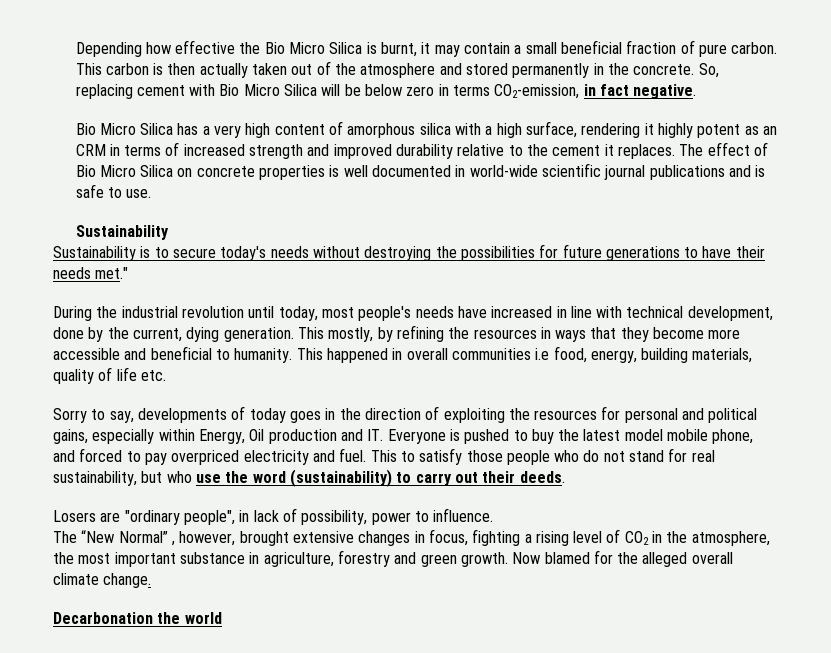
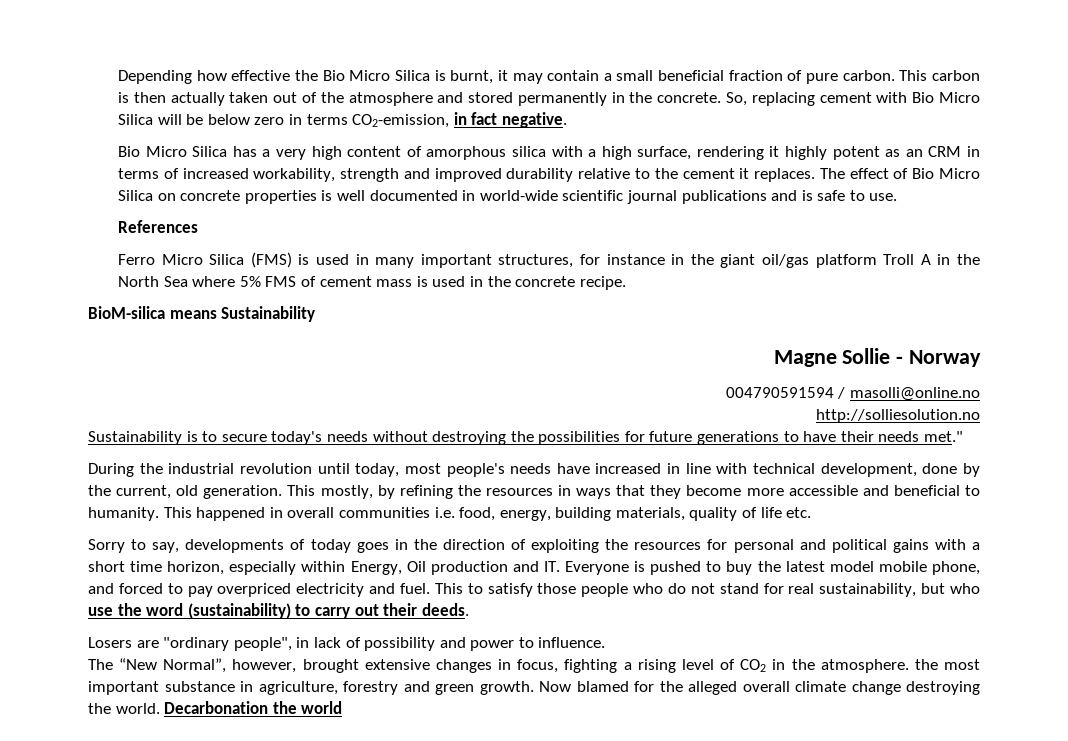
(245, 150) none -> [253,168,336,182] workability,
[75,225,169,240] Sustainability -> [118,220,199,233] [118,252,981,268] [118,276,626,290] [88,306,316,322] [773,348,981,367] [725,387,980,401] [816,409,980,423] References // Ferro Micro Silica (FMS) is used in many important structures, for instance in the giant oil/gas platform Troll A in the North Sea where 5% FMS of cement mass is used in the concrete recipe. // BioM-silica means Sustainability // Magne Sollie - Norway // 004790591594 / masolli@online.no // http://solliesolution.no
[186,327,220,342] dying -> [176,485,199,496] old
[535,348,550,360] i.e -> [434,507,455,518] i.e.
[53,429,88,444] gains, -> [892,539,981,553] [88,561,225,575] gains with a short time horizon,
[301,510,368,525] possibility, -> [364,637,466,651] possibility and
[118,531,175,546] Normal” , -> [163,658,227,673] Normal”,
[691,531,770,546] atmosphere, -> [820,659,909,673] atmosphere.
[103,573,152,588] change. // -> [851,681,980,695] [88,703,160,714] change destroying the world.

